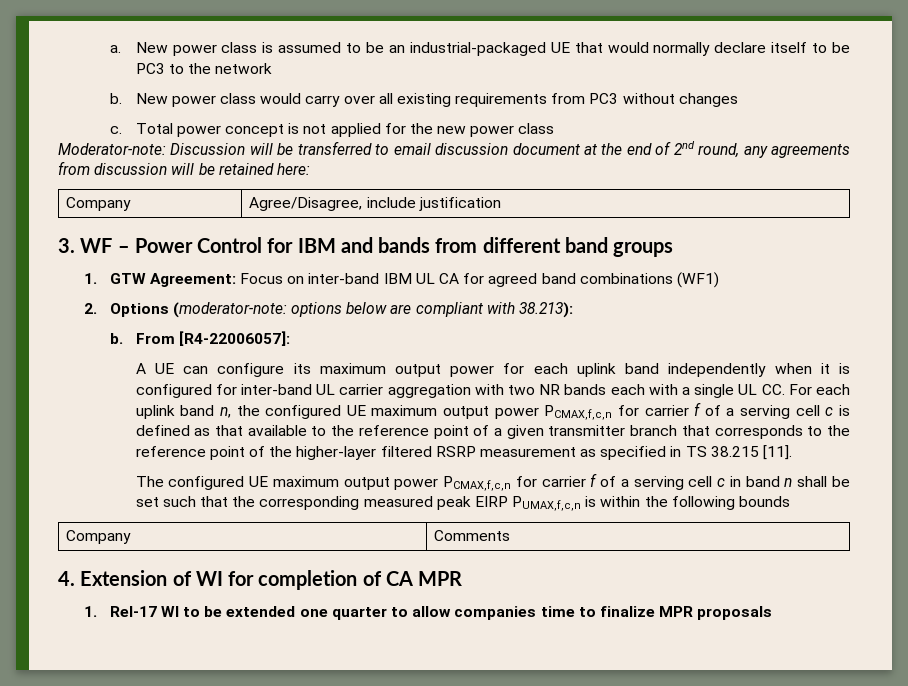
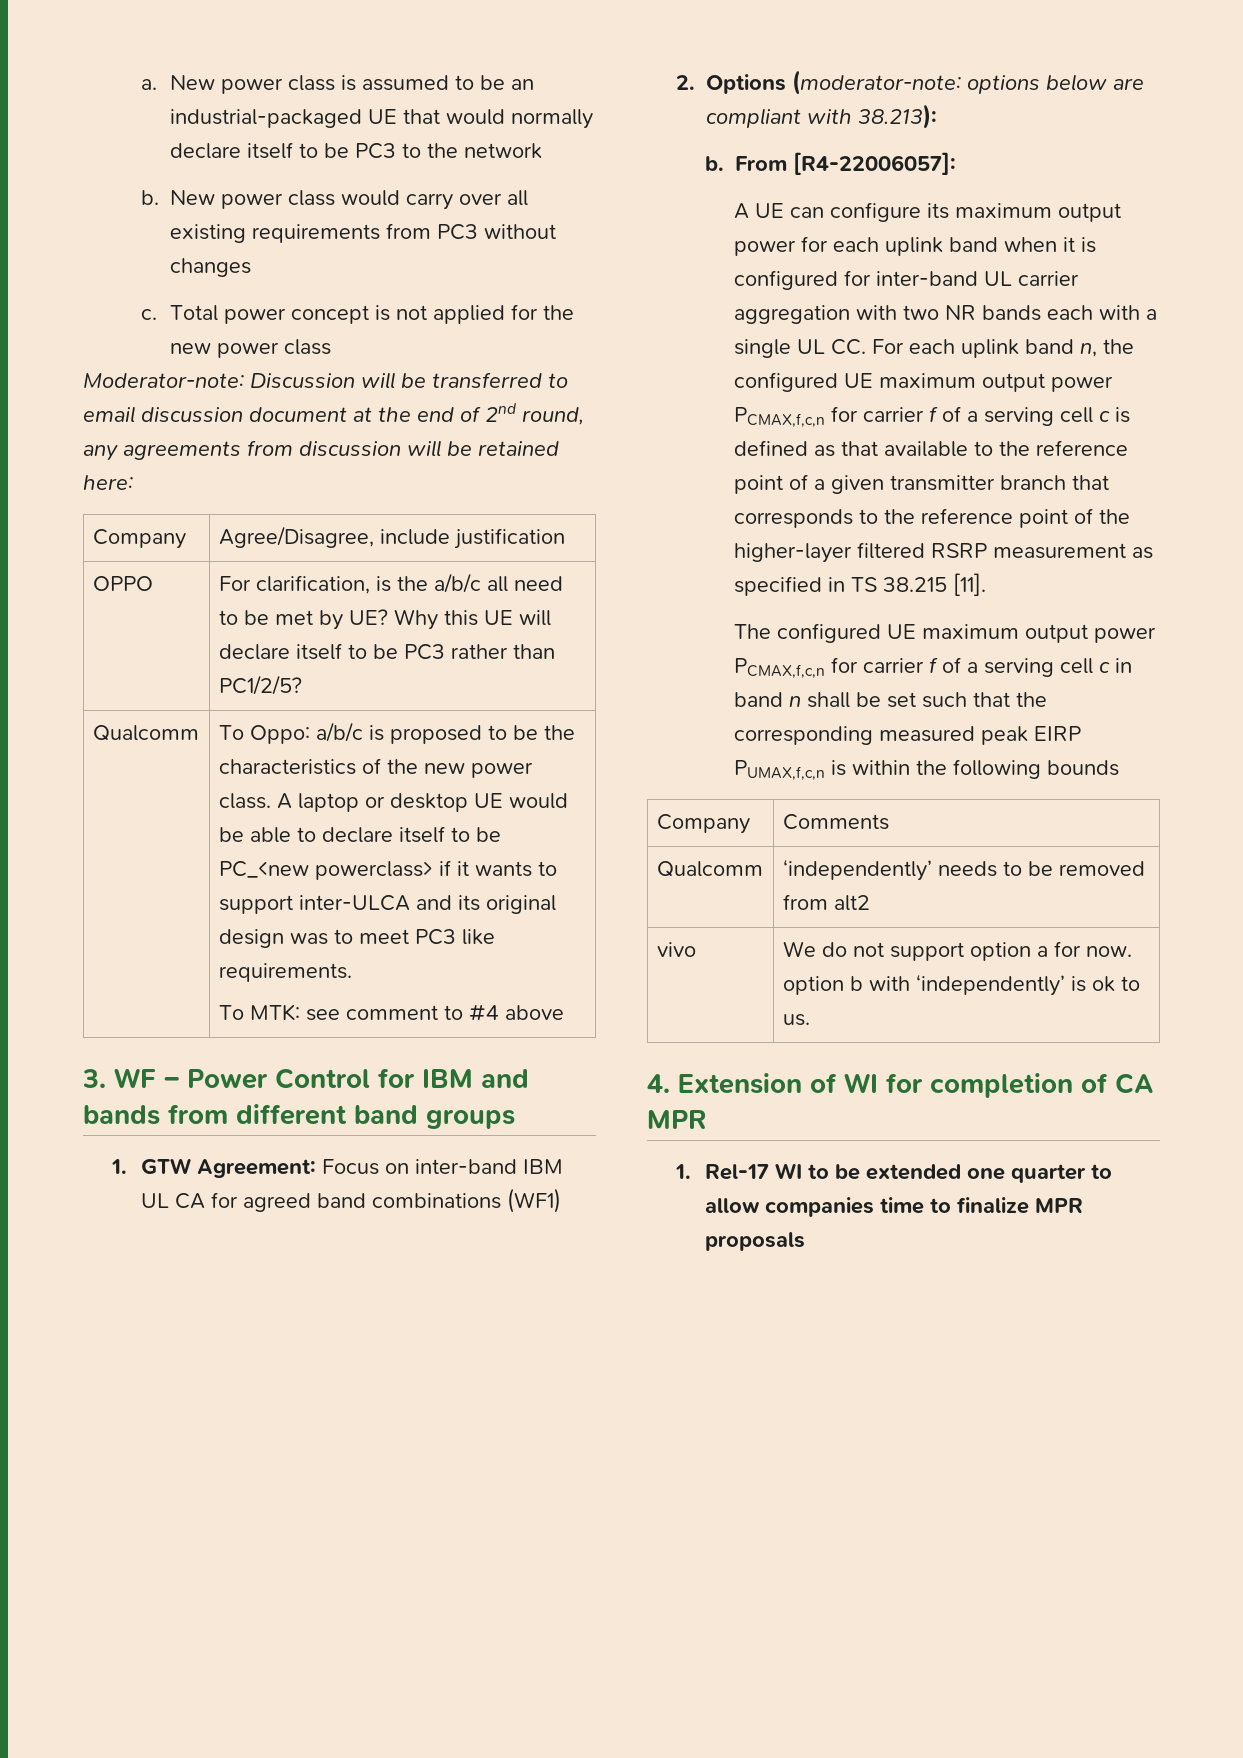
(501, 204) none -> [92,576,153,591] [218,573,563,594] [218,609,551,630] [218,643,555,660] [218,675,302,695] [92,725,199,741] [218,722,575,744] [218,758,533,778] [218,793,568,812] [218,826,501,843] [218,860,557,880] [218,895,556,914] [218,929,495,948] [218,963,352,982] [218,1004,564,1021] // OPPO | For clarification, is the a/b/c all need to be met by UE? Why this UE will declare itself to be PC3 rather than PC1/2/5? // Qualcomm | To Oppo: a/b/c is proposed to be the characteristics of the new power class. A laptop or desktop UE would be able to declare itself to be PC_<new powerclass> if it wants to support inter-ULCA and its original design was to meet PC3 like requirements. // To MTK: see comment to #4 above
[668,363,767,377] independently -> (999, 244) none
(511, 535) none -> [656,861,763,877] [782,859,1145,881] [782,894,870,911] [656,942,696,957] [782,941,1132,961] [782,974,1140,996] [782,1014,810,1026] // Qualcomm | ‘independently’ needs to be removed from alt2 // vivo | We do not support option a for now. option b with ‘independently’ is ok to us.

